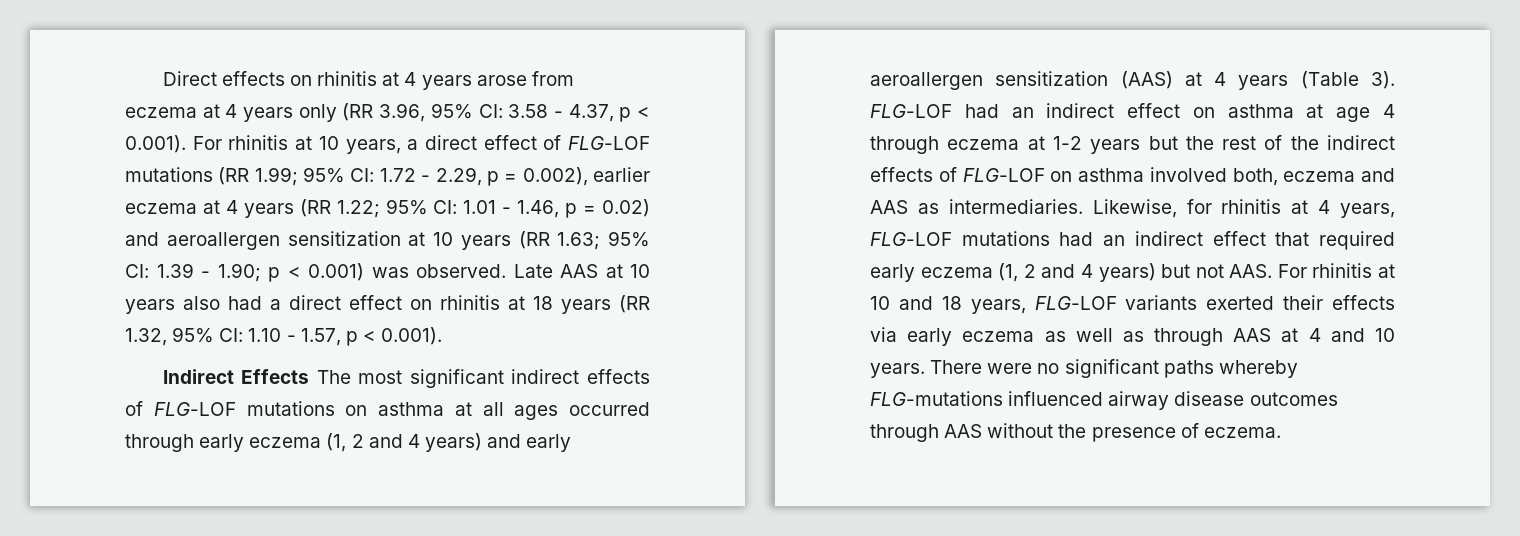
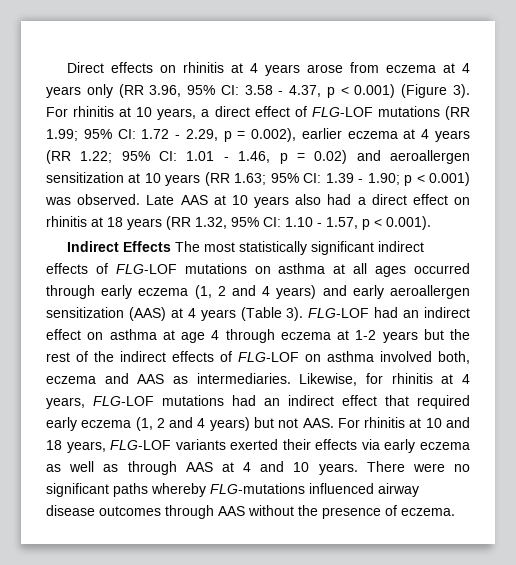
[125,135,186,153] 0.001). -> [354,84,471,98] 0.001) (Figure 3).
(403, 377) none -> [239,241,308,255] statistically

